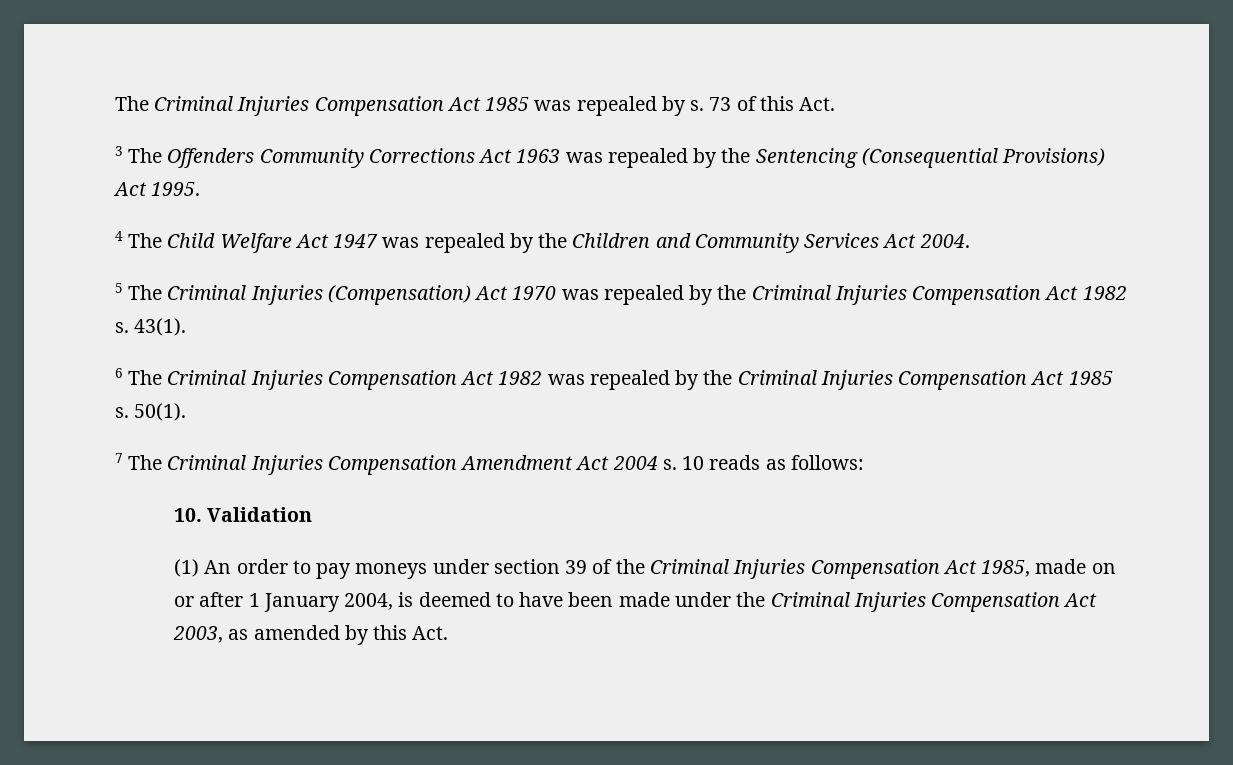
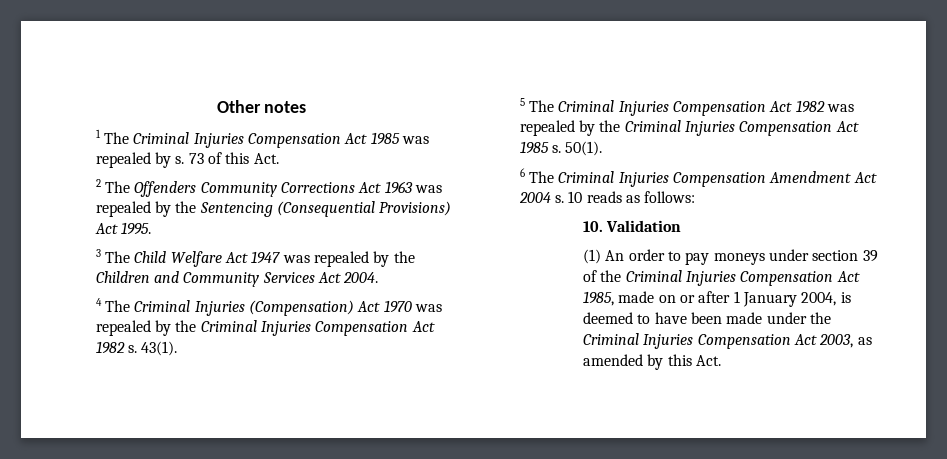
(114, 103) none -> [216,100,307,113] [95,129,101,138] Other notes // 1
[114,146,123,156] 3 -> [95,179,101,187] 2
[114,231,123,241] 4 -> [95,249,101,257] 3
[114,283,123,293] 5 -> [95,298,102,306] 4
[114,368,123,378] 6 -> [519,98,525,106] 5
[114,453,123,463] 7 -> [519,168,525,177] 6

